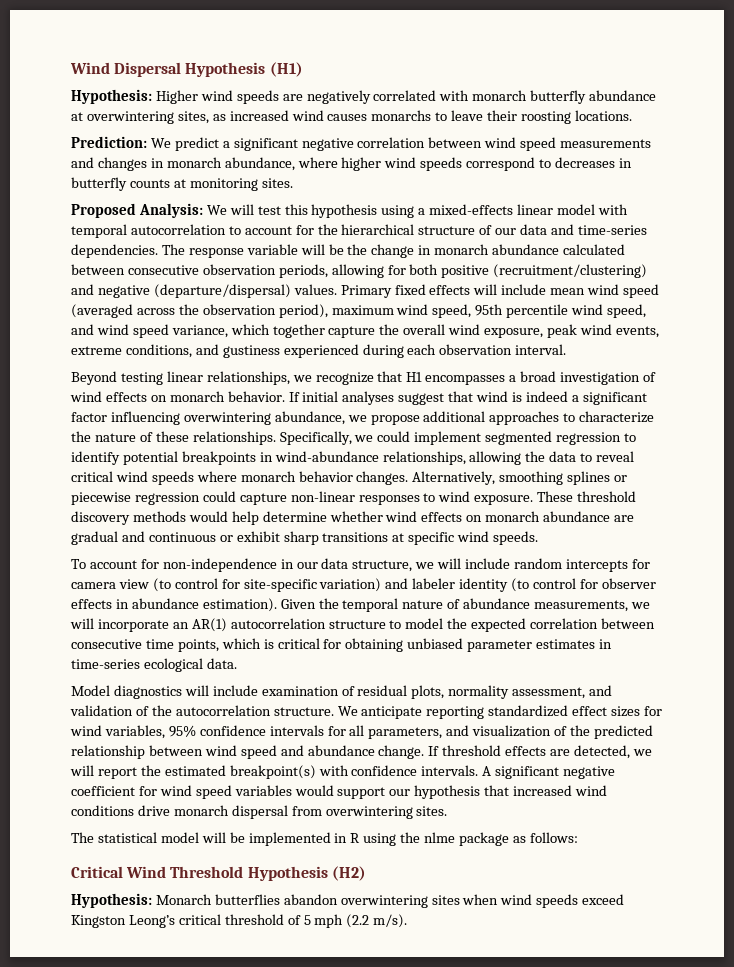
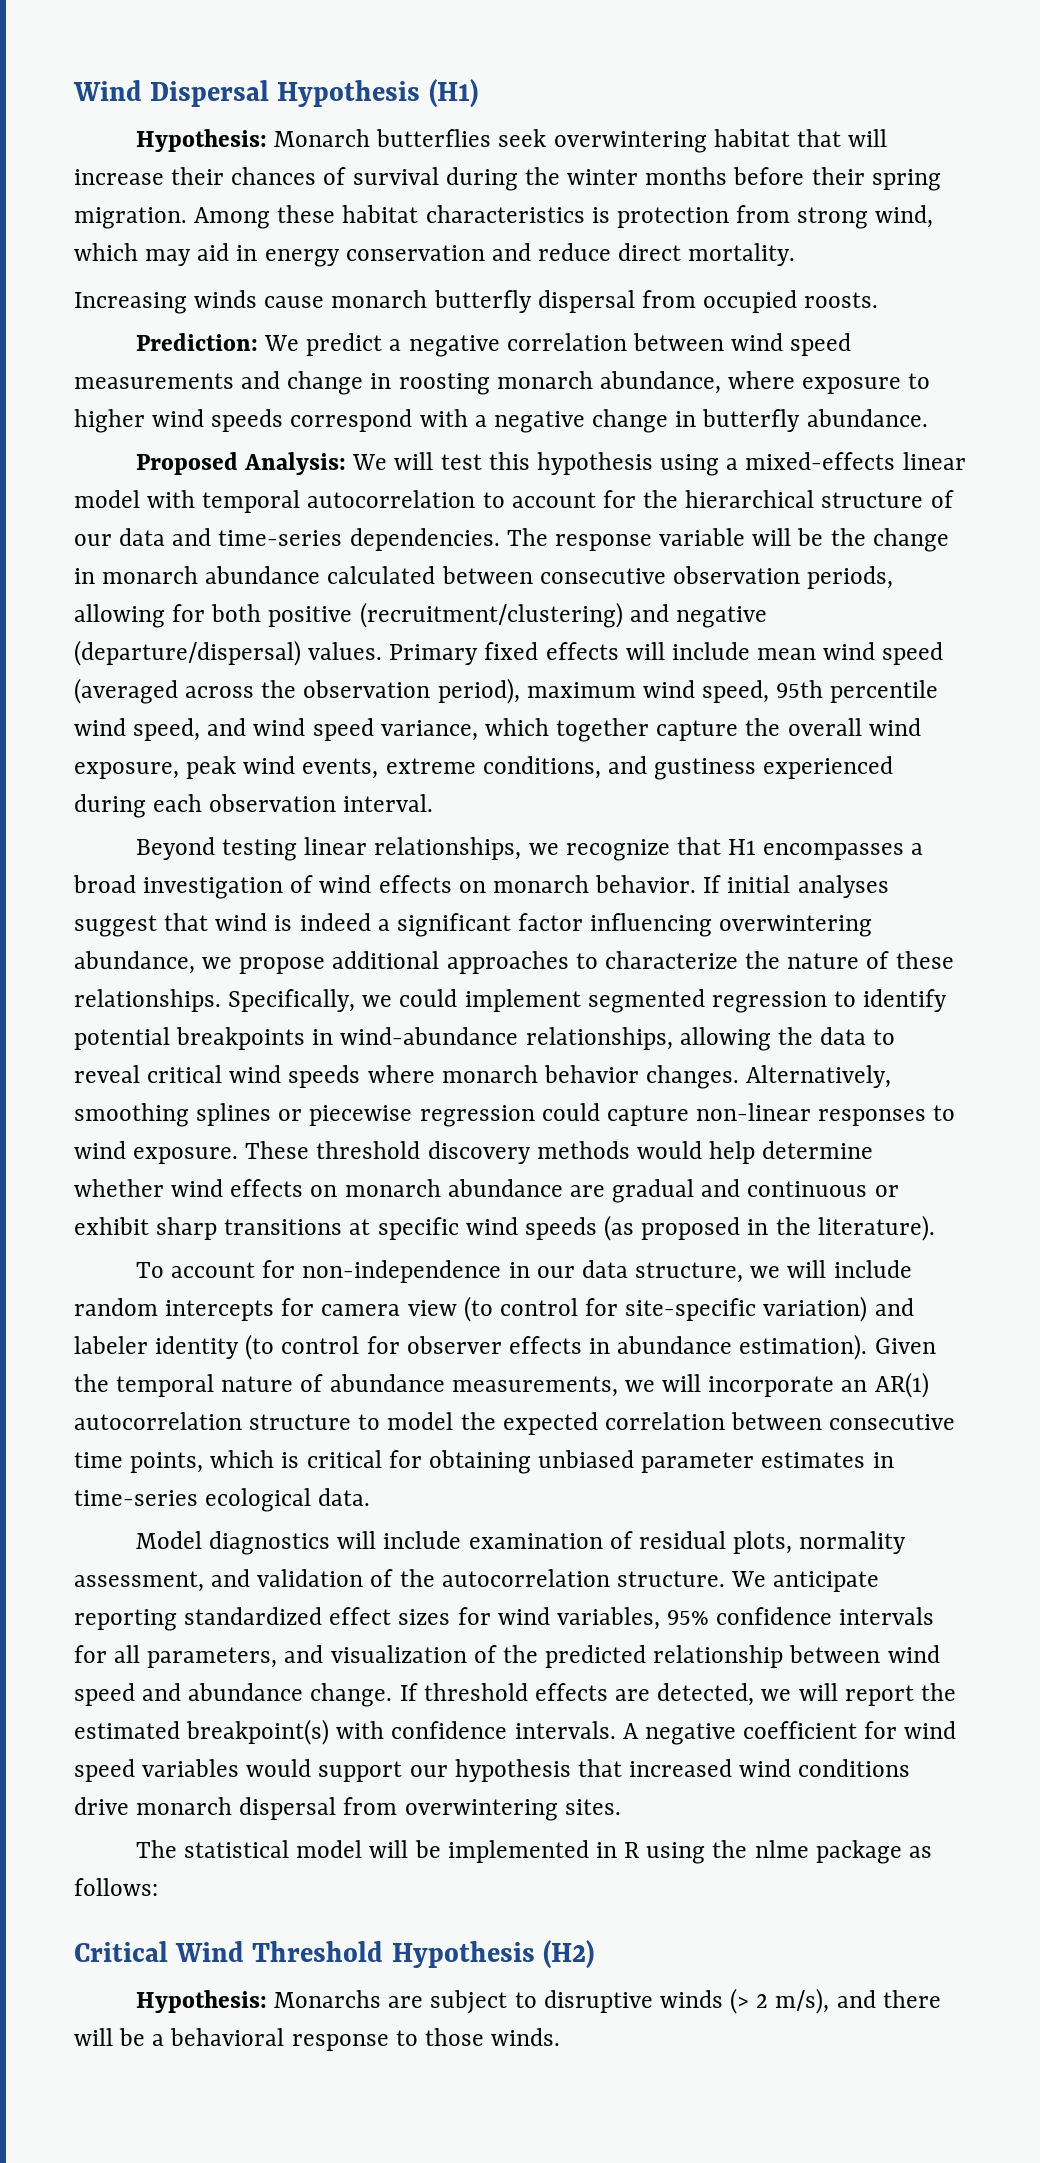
[155,90,657,104] [71,110,632,124] Higher wind speeds are negatively correlated with monarch butterfly abundance at overwintering sites, as increased wind causes monarchs to leave their roosting locations. -> [274,129,888,153] [74,167,941,191] [74,205,934,229] [74,243,796,267] [74,290,879,314] Monarch butterflies seek overwintering habitat that will increase their chances of survival during the winter months before their spring migration. Among these habitat characteristics is protection from strong wind, which may aid in energy conservation and reduce direct mortality. // Increasing winds cause monarch butterfly dispersal from occupied roosts.
[233,138,298,151] significant -> (402, 345) none
[97,157,164,171] changes in -> [287,371,490,395] change in roosting
(338, 162) none -> [802,373,931,394] exposure to
[539,157,632,168] [71,177,293,191] to decreases in butterfly counts at monitoring sites. -> [419,409,928,433] with a negative change in butterfly abundance.
[493,531,539,545] speeds. -> [524,1215,935,1241] speeds (as proposed in the literature).
[495,766,560,779] significant -> (639, 1731) none
[155,894,625,908] [71,914,408,928] Monarch butterflies abandon overwintering sites when wind speeds exceed Kingston Leong’s critical threshold of 5 mph (2.2 m/s). -> [274,1988,941,2014] [74,2028,561,2051] Monarchs are subject to disruptive winds (> 2 m/s), and there will be a behavioral response to those winds.

